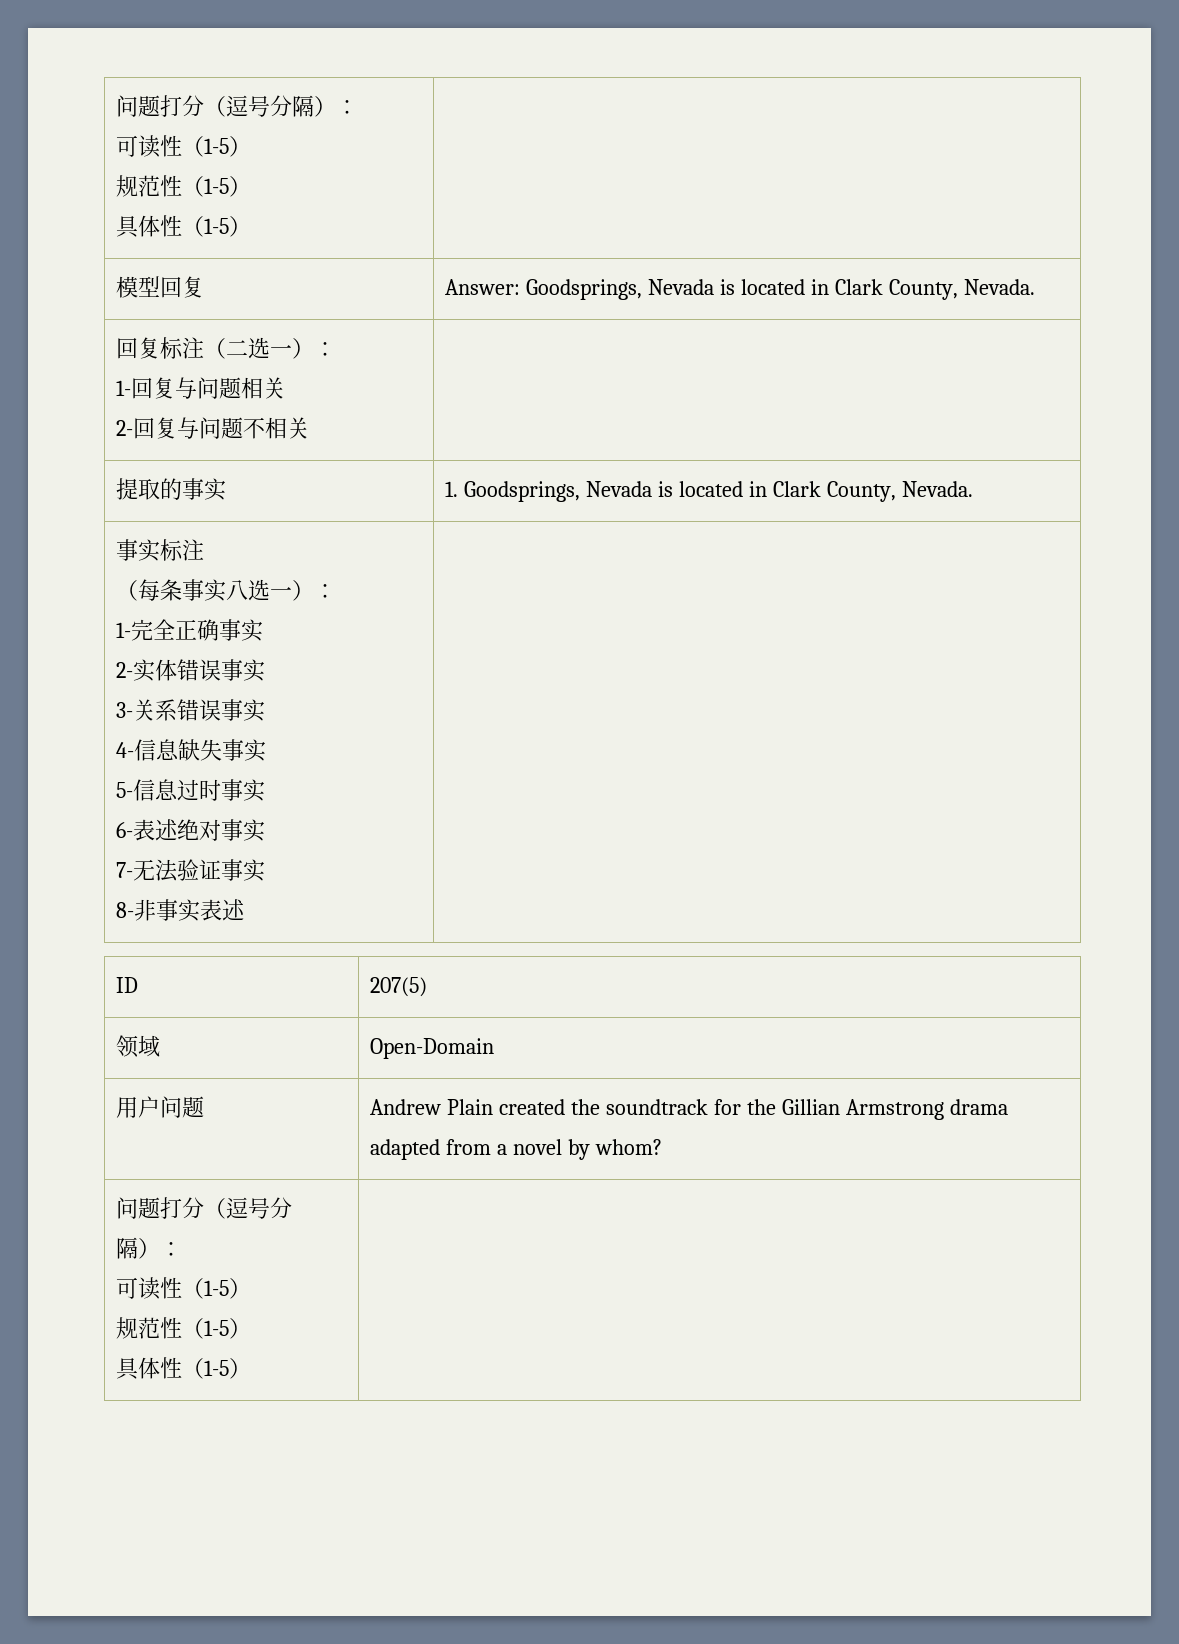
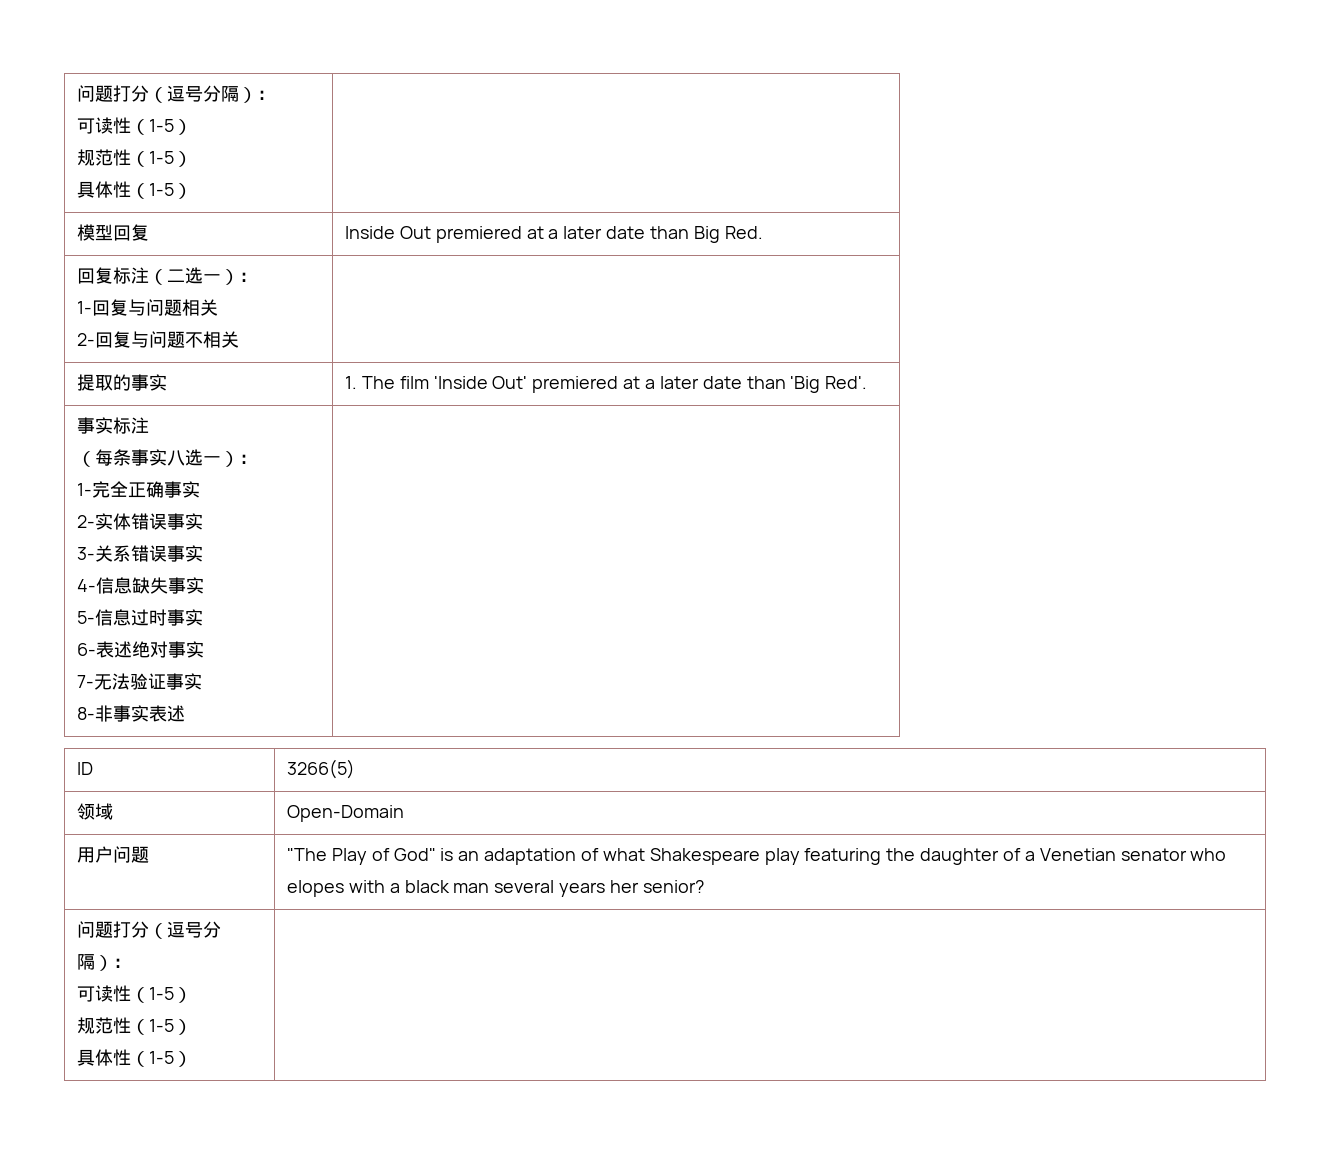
[445,279,1035,300] Answer: Goodsprings, Nevada is located in Clark County, Nevada. -> [344,226,763,243] Inside Out premiered at a later date than Big Red.
[464,481,973,502] Goodsprings, Nevada is located in Clark County, Nevada. -> [361,376,868,393] The film 'Inside Out' premiered at a later date than 'Big Red'.
[370,977,428,997] 207(5) -> [286,759,355,779] 3266(5)
[370,1099,1008,1120] [370,1139,662,1160] Andrew Plain created the soundtrack for the Gillian Armstrong drama adapted from a novel by whom? -> [286,848,1227,865] [286,880,704,897] "The Play of God" is an adaptation of what Shakespeare play featuring the daughter of a Venetian senator who elopes with a black man several years her senior?

